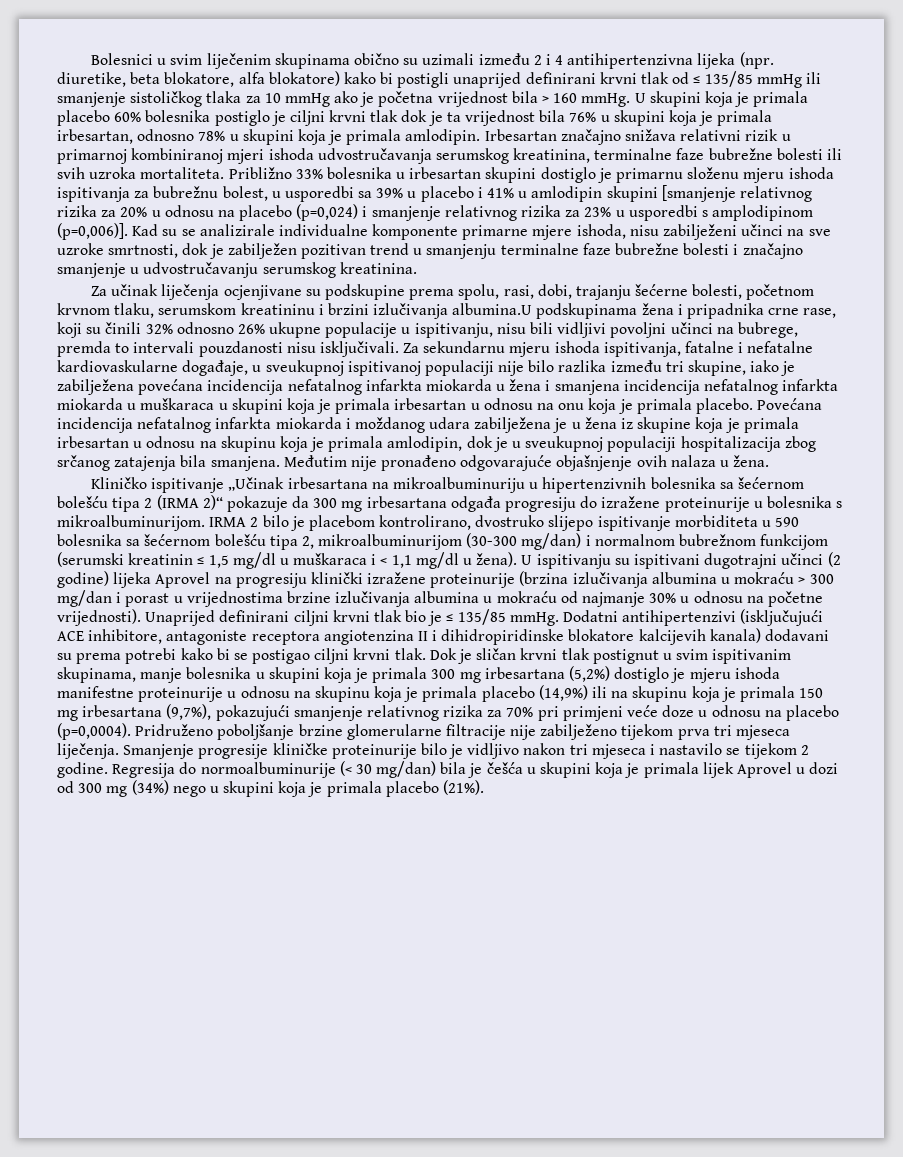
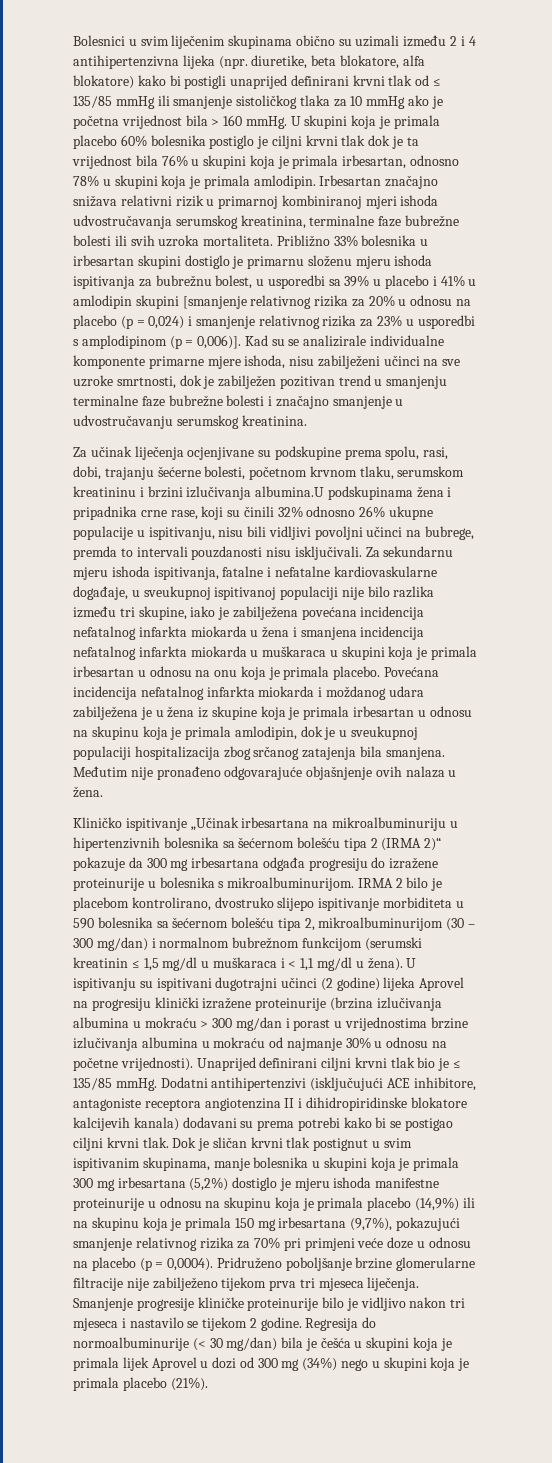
[296,204,359,221] (p=0,024) -> [120,316,185,329] (p = 0,024)
[57,223,128,240] (p=0,006)]. -> [169,335,242,349] (p = 0,006)].
[466,533,518,548] (30-300 -> [446,918,476,931] [73,938,93,948] (30 – 300
[57,723,131,740] (p=0,0004). -> [139,1258,214,1271] (p = 0,0004).

